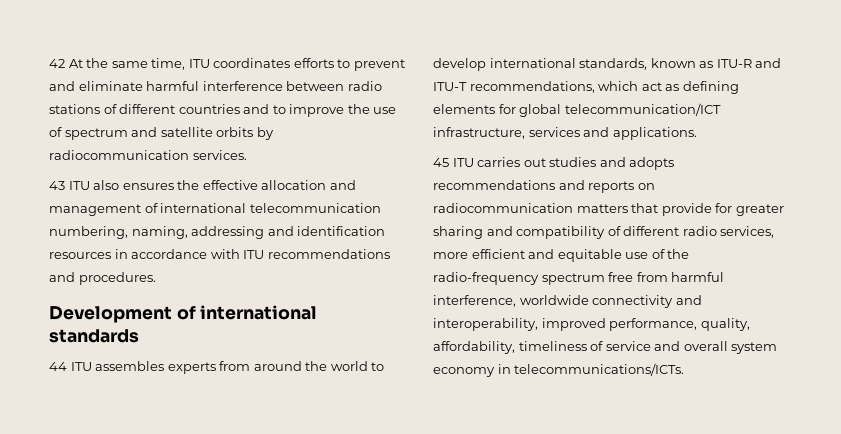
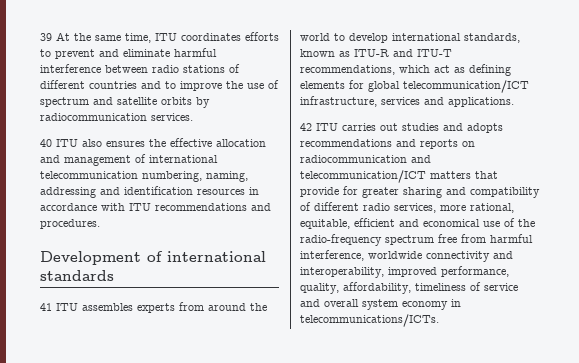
[49,59,65,68] 42 -> [40,33,52,41] 39
[49,181,65,190] 43 -> [40,139,52,147] 40
[49,362,67,371] 44 -> [40,303,52,311] 41
[433,158,449,167] 45 -> [300,123,312,131] 42
(573, 208) none -> [411,155,431,163] [300,170,426,183] and telecommunication/ICT
(468, 255) none -> [470,203,514,213] [300,219,350,229] rational, equitable,
[557,249,622,262] equitable -> [423,219,480,227] economical

